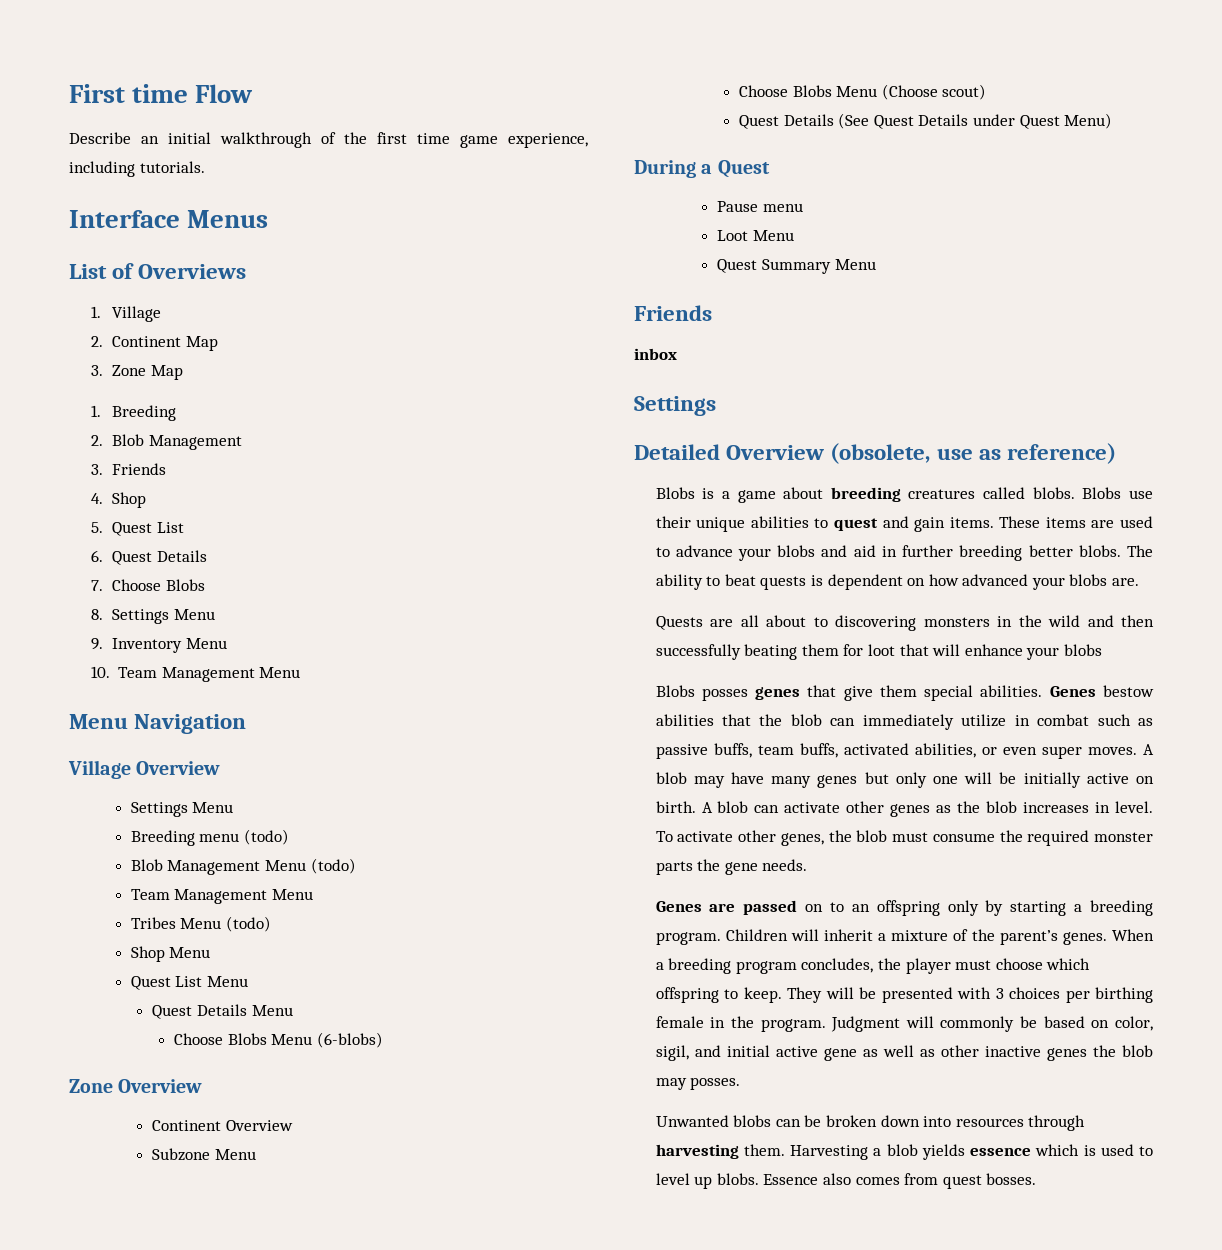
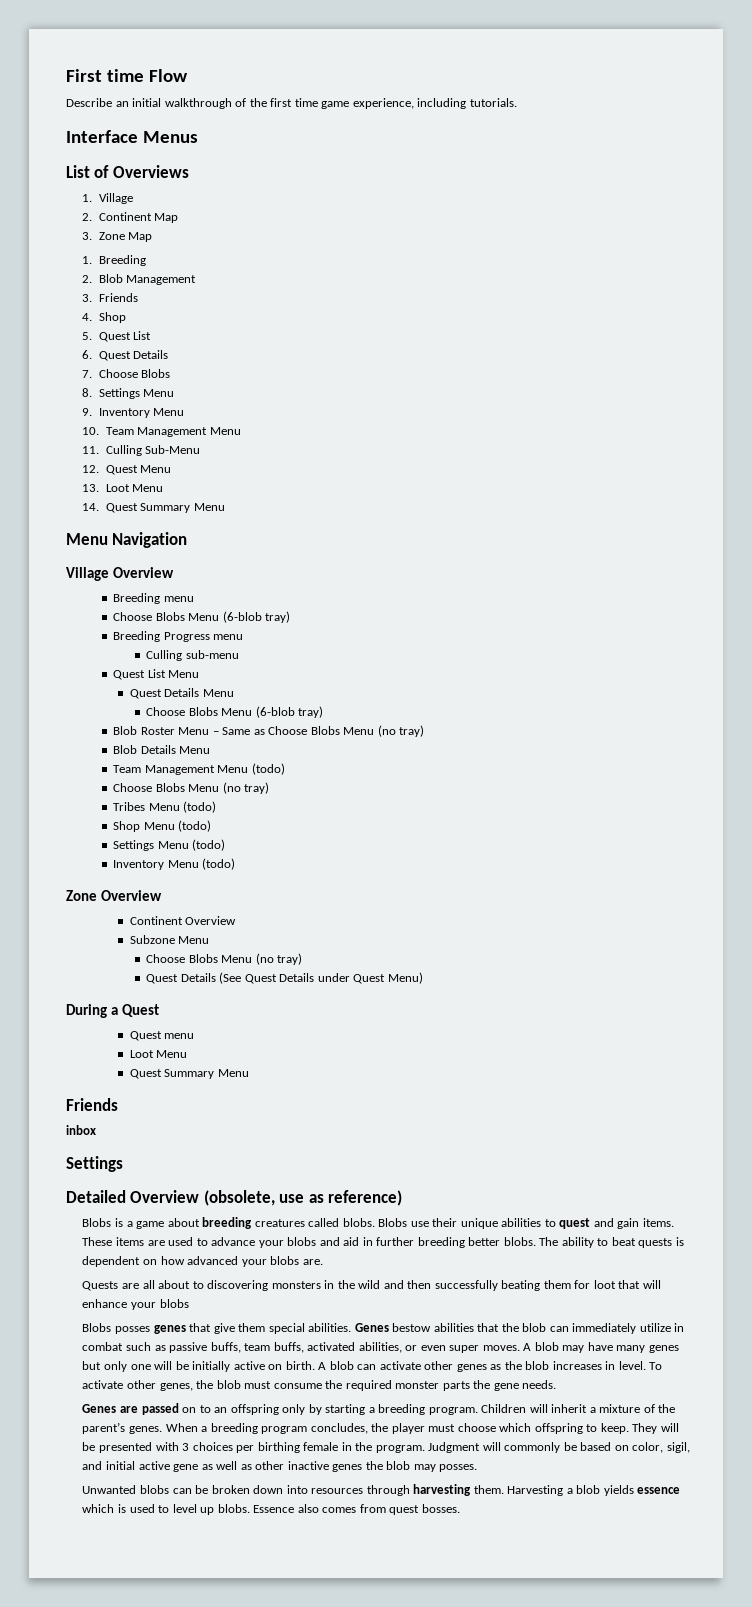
(301, 672) none -> [82,445,201,456] [82,465,172,475] [82,484,164,492] [82,503,226,513] // 11. Culling Sub-Menu // 12. Quest Menu // 13. Loot Menu // 14. Quest Summary Menu
[130,802,234,817] [130,829,290,846] [130,858,356,875] [130,889,314,904] [130,916,272,932] [130,946,211,962] Settings Menu // Breeding menu (todo) // Blob Management Menu (todo) // Team Management Menu // Tribes Menu (todo) // Shop Menu -> [113,593,194,604] [113,611,291,623] [113,631,244,642] [146,650,239,661] Breeding menu // Choose Blobs Menu (6-blob tray) // Breeding Progress menu // Culling sub-menu
[316,1032,383,1048] (6-blobs) -> [255,706,324,718] [113,725,425,737] [113,745,211,754] [113,763,285,775] [113,782,270,794] [113,801,217,813] [113,820,212,832] [113,839,226,851] [113,858,236,870] (6-blob tray) // Blob Roster Menu – Same as Choose Blobs Menu (no tray) // Blob Details Menu // Team Management Menu (todo) // Choose Blobs Menu (no tray) // Tribes Menu (todo) // Shop Menu (todo) // Settings Menu (todo) // Inventory Menu (todo)
[881,84,987,100] (Choose scout) -> [255,953,303,965] (no tray)
[717,201,759,212] Pause -> [129,1031,162,1041] Quest

